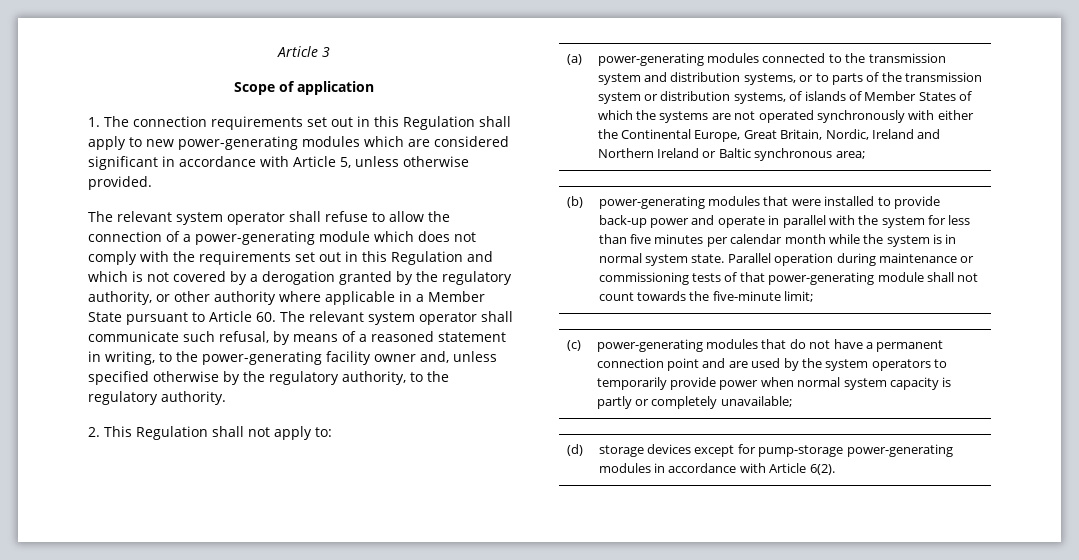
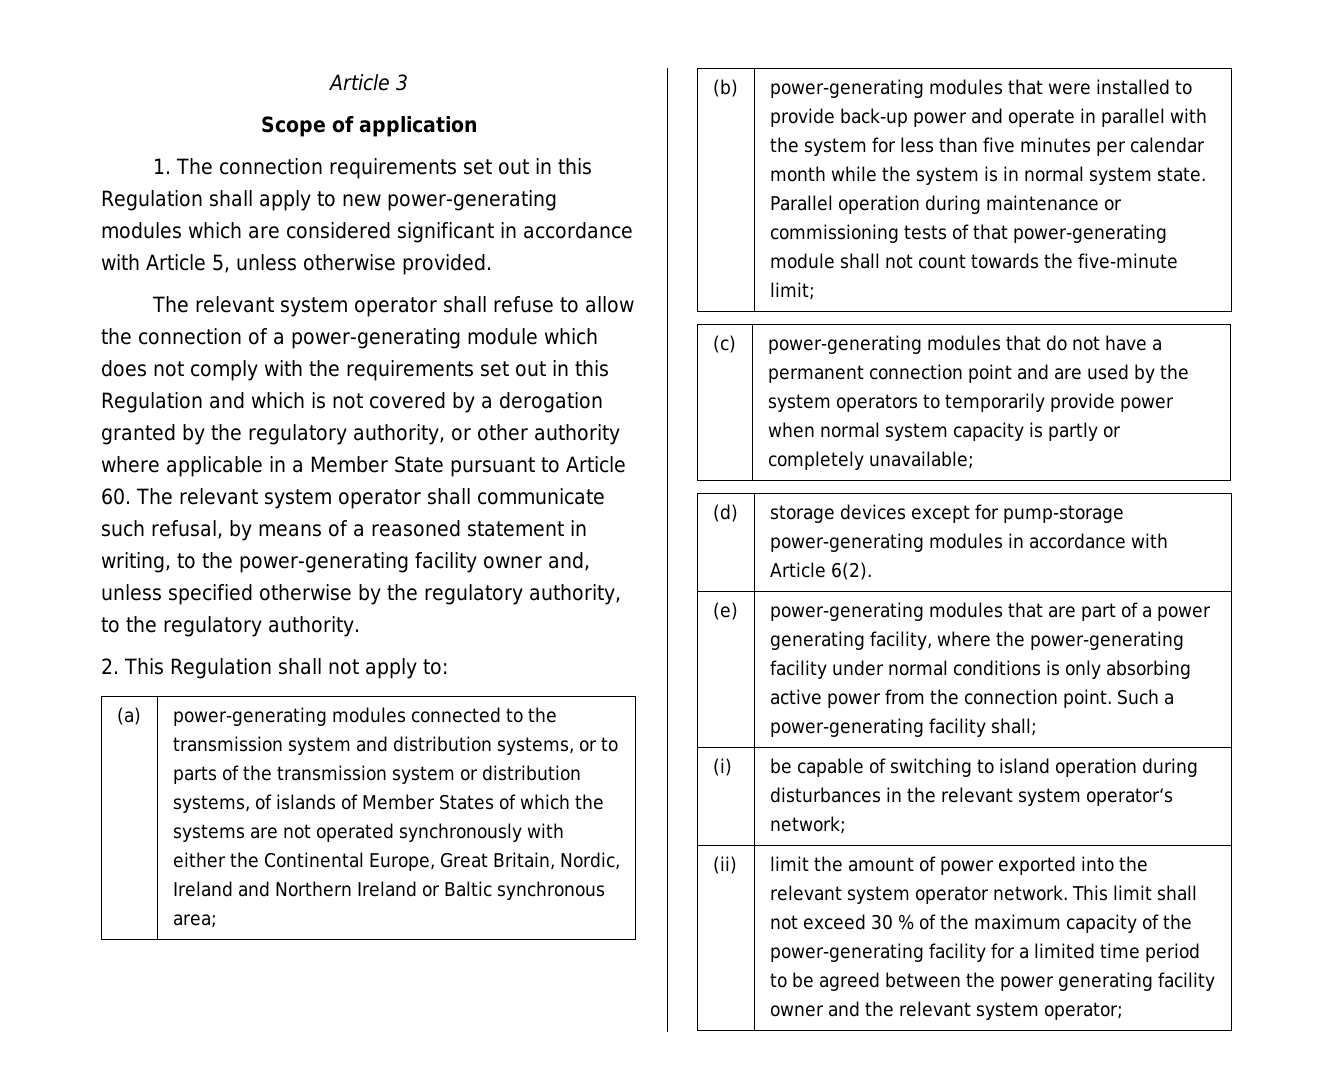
(835, 469) none -> [712,602,738,620] [769,602,1211,621] [769,631,1184,650] [769,660,1191,679] [769,689,1174,708] [769,718,1037,737] [712,758,732,776] [769,758,1198,777] [769,787,1173,806] [769,816,846,834] [712,856,737,874] [769,856,1148,875] [769,885,1197,904] [769,914,1192,933] [769,943,1200,962] [769,972,1215,991] [769,1001,1123,1020] // (e) | power-generating modules that are part of a power generating facility, where the power-generating facility under normal conditions is only absorbing active power from the connection point. Such a power-generating facility shall; // (i) | be capable of switching to island operation during disturbances in the relevant system operator‘s network; // (ii) | limit the amount of power exported into the relevant system operator network. This limit shall not exceed 30 % of the maximum capacity of the power-generating facility for a limited time period to be agreed between the power generating facility owner and the relevant system operator;

